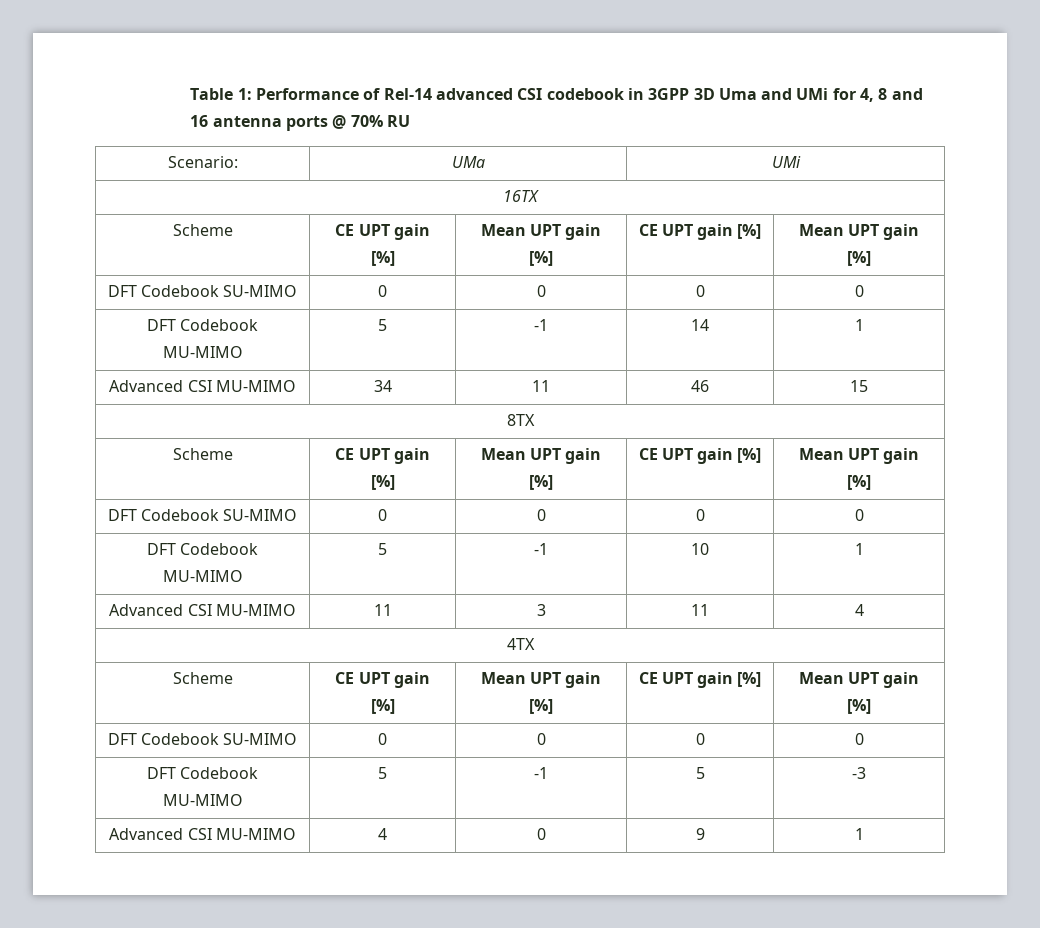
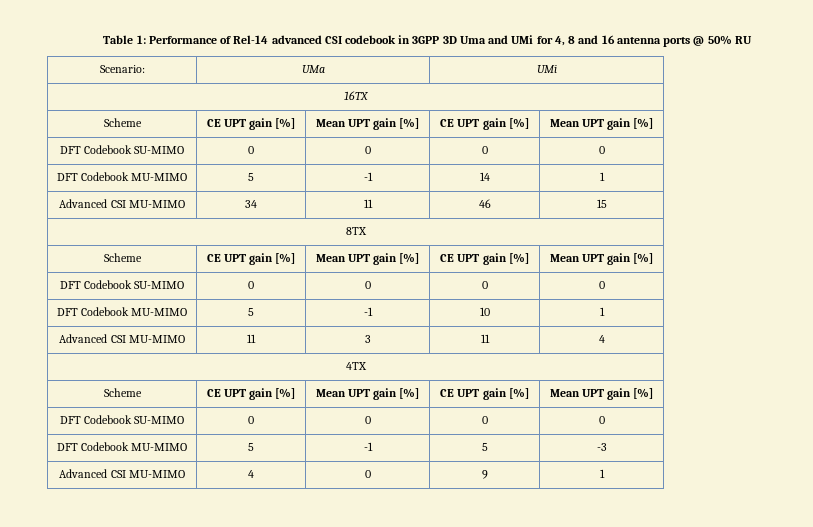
[350,115,383,127] 70% -> [707,35,732,45] 50%

